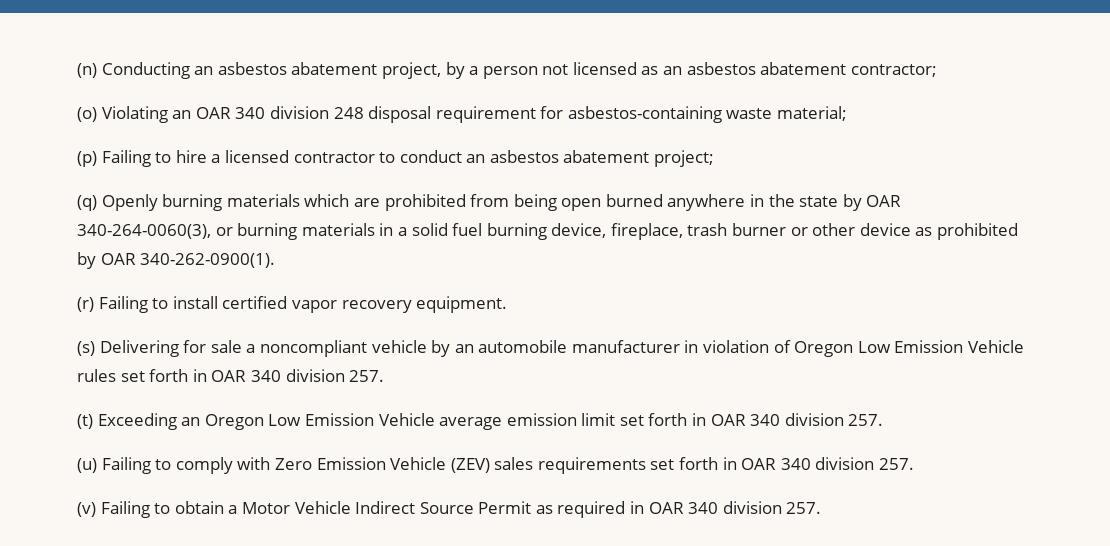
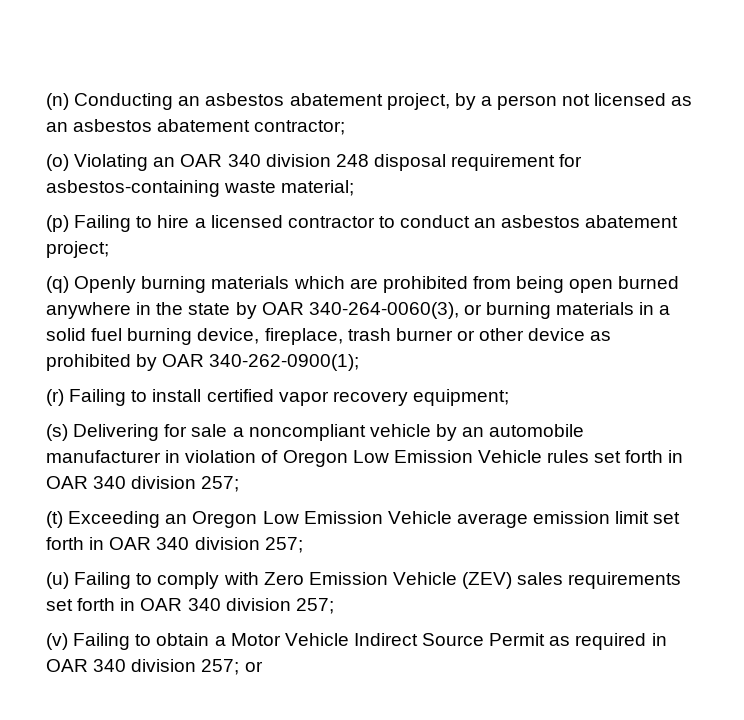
[140,253,276,268] 340-262-0900(1). -> [209,354,360,371] 340-262-0900(1);
[416,296,508,313] equipment. -> [412,389,509,406] equipment;
[349,370,385,382] 257. -> [201,476,240,492] 257;
[848,414,884,426] 257. -> [264,537,303,553] 257;
[879,458,915,470] 257. -> [295,598,334,614] 257;
[786,502,822,514] 257. -> [201,659,263,675] 257; or

